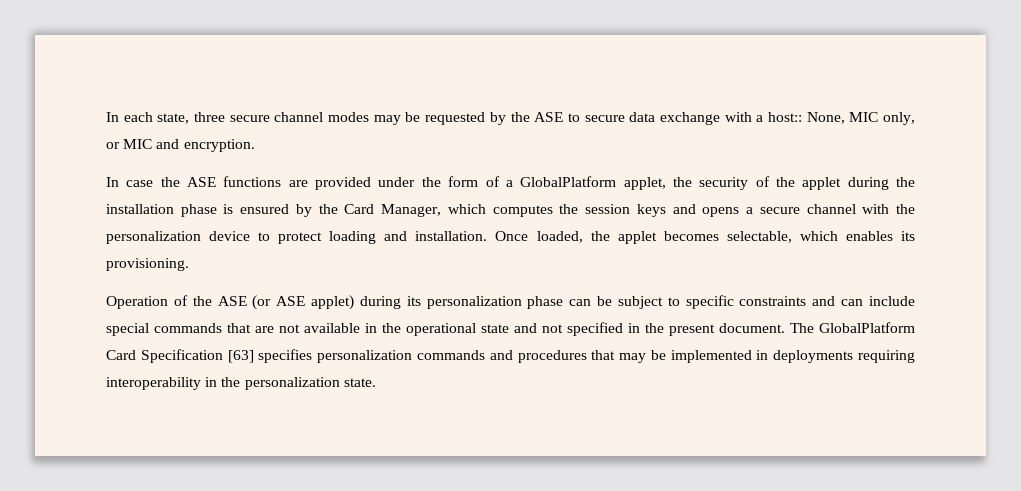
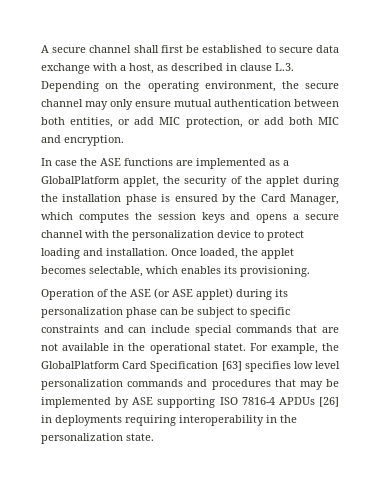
[106,112,564,125] In each state, three secure channel modes may be requested by the ASE -> [41,45,263,53] A secure channel shall first be established
[767,112,915,125] [106,142,120,149] host:: None, MIC only, or -> [129,63,294,74] [41,81,339,92] [41,99,339,110] [41,117,313,128] host, as described in clause L.3. Depending on the operating environment, the secure channel may only ensure mutual authentication between both entities, or add MIC protection, or add both
[315,176,500,190] provided under the form of -> [196,158,280,169] implemented as
[481,322,814,336] state and not specified in the present document. The -> [213,343,339,354] statet. For example, the
(313, 356) none -> [293,361,340,369] low level
(752, 356) none -> [115,397,339,408] by ASE supporting ISO 7816-4 APDUs [26]

